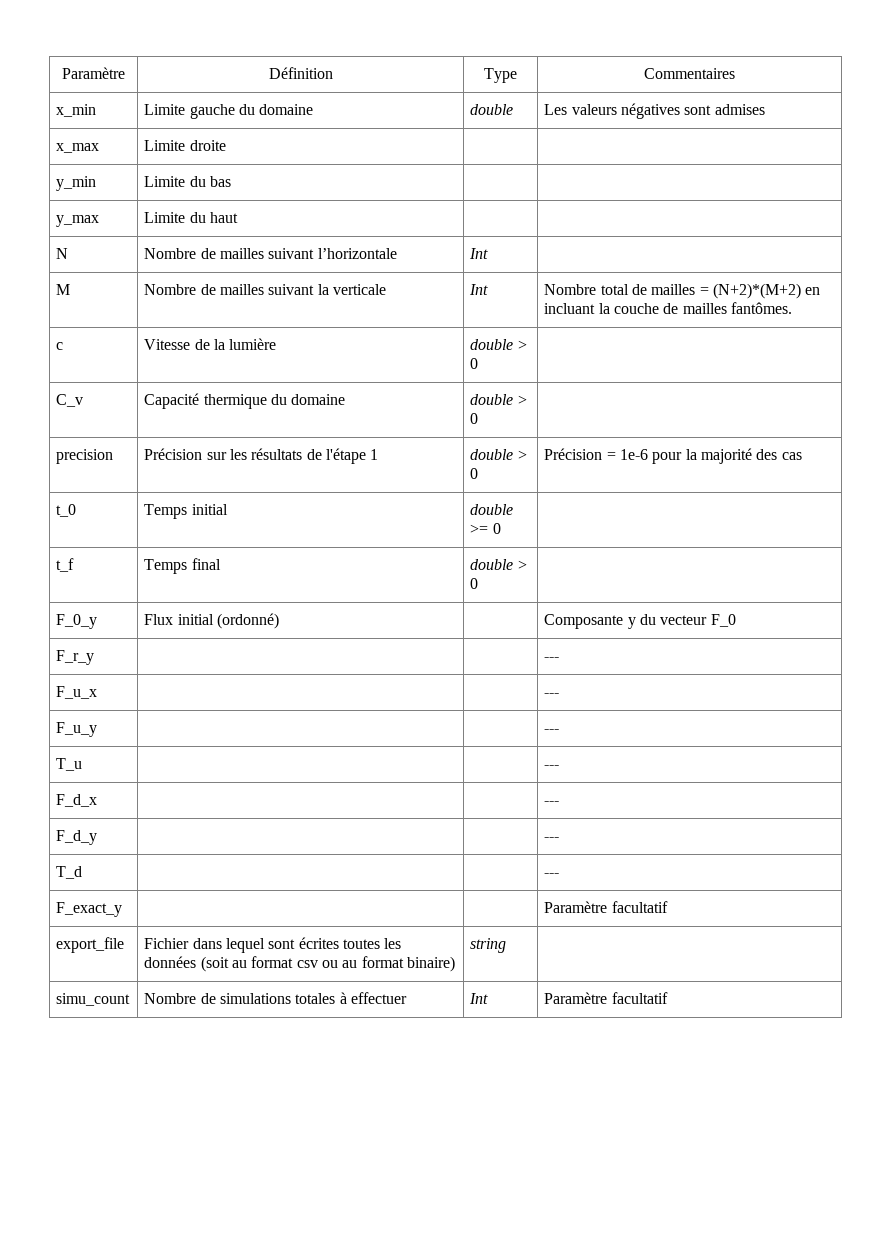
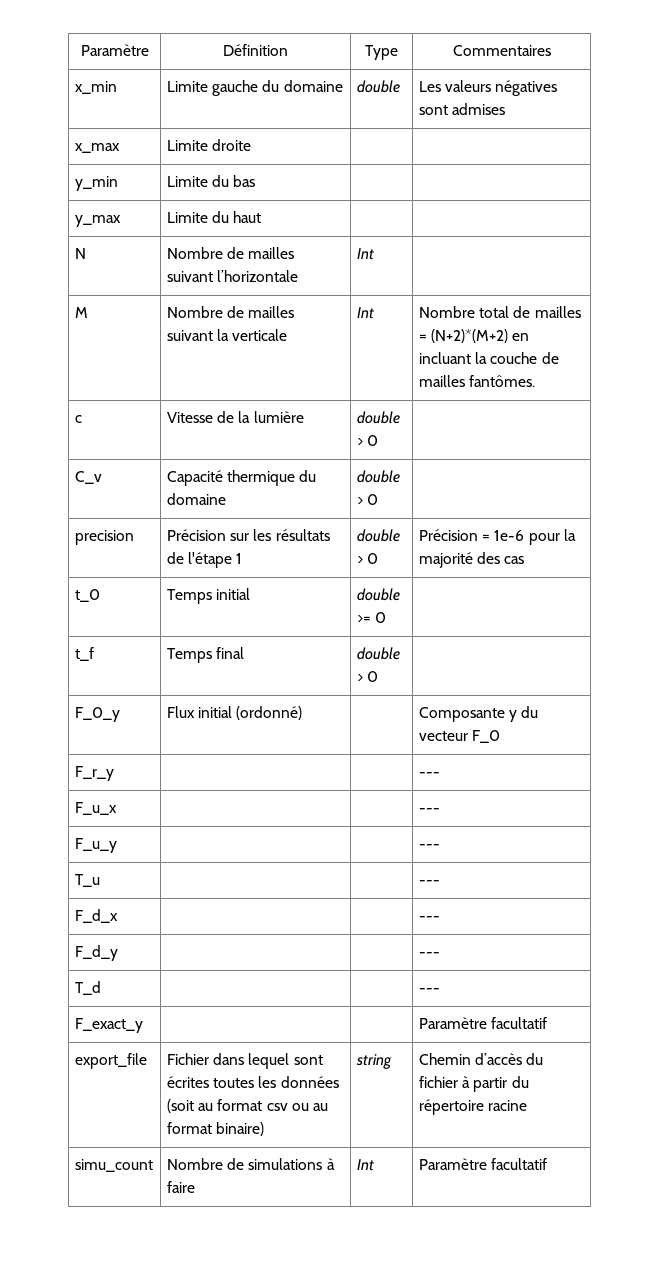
(507, 945) none -> [418,1053,544,1065] [418,1076,529,1092] [418,1099,528,1115] Chemin d’accès du fichier à partir du répertoire racine
[295,992,408,1004] totales à effectuer -> [326,1158,335,1170] [166,1181,195,1193] à faire

